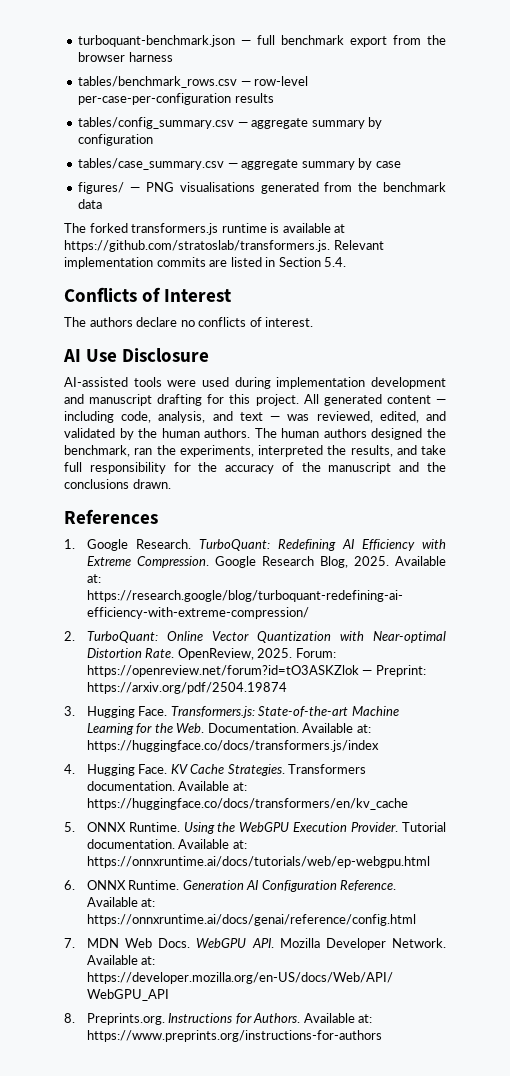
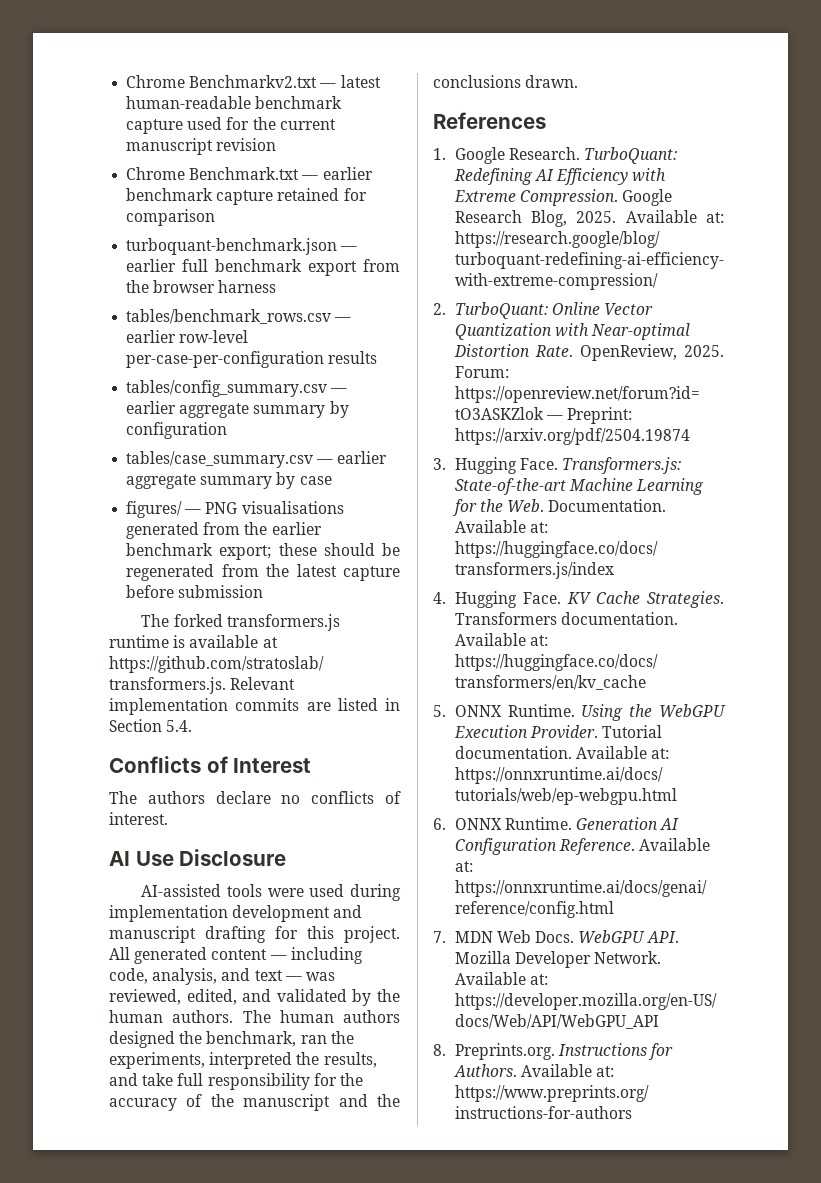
(78, 41) none -> [126,75,381,88] [126,96,343,109] [126,117,336,134] [126,138,277,155] [126,167,373,180] [126,188,367,205] [126,209,216,226] Chrome Benchmarkv2.txt — latest human-readable benchmark capture used for the current manuscript revision // Chrome Benchmark.txt — earlier benchmark capture retained for comparison //
(252, 42) none -> [126,259,177,272] earlier
(251, 83) none -> [126,330,177,343] earlier
(248, 124) none -> [126,401,177,414] earlier
(238, 165) none -> [337,451,388,464] earlier
[382,182,446,192] [78,199,103,209] benchmark data -> [271,522,322,535] [126,543,400,560] [126,564,400,581] [126,585,264,598] earlier benchmark export; these should be regenerated from the latest capture before submission

